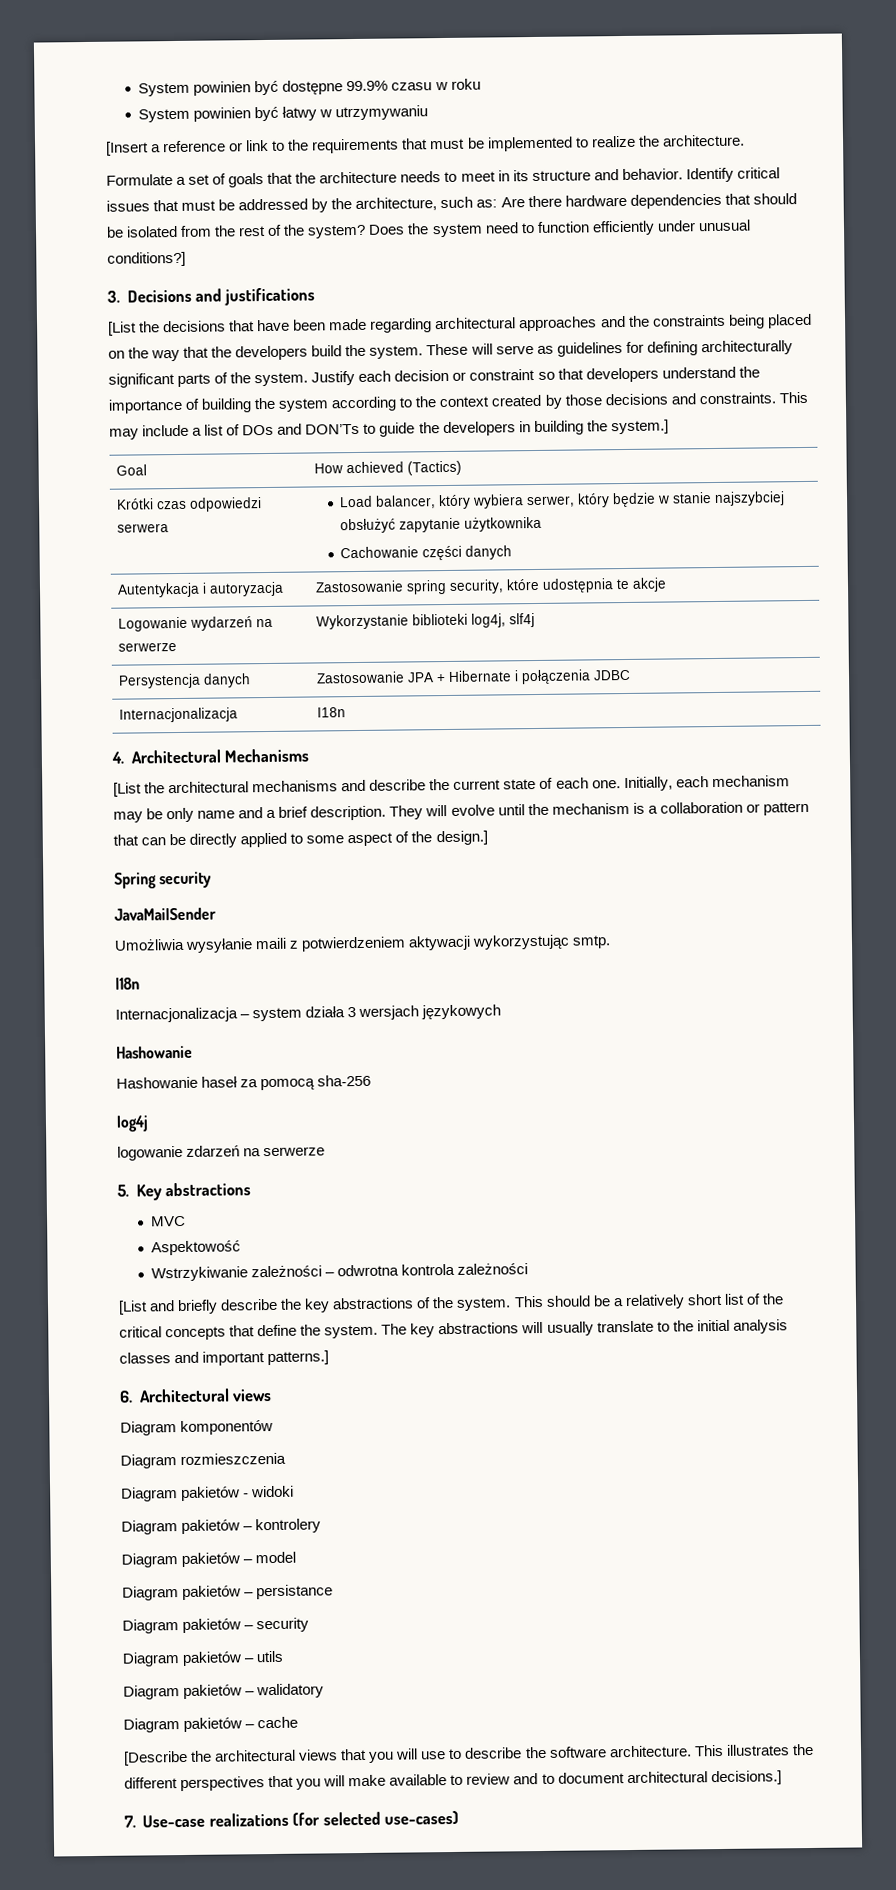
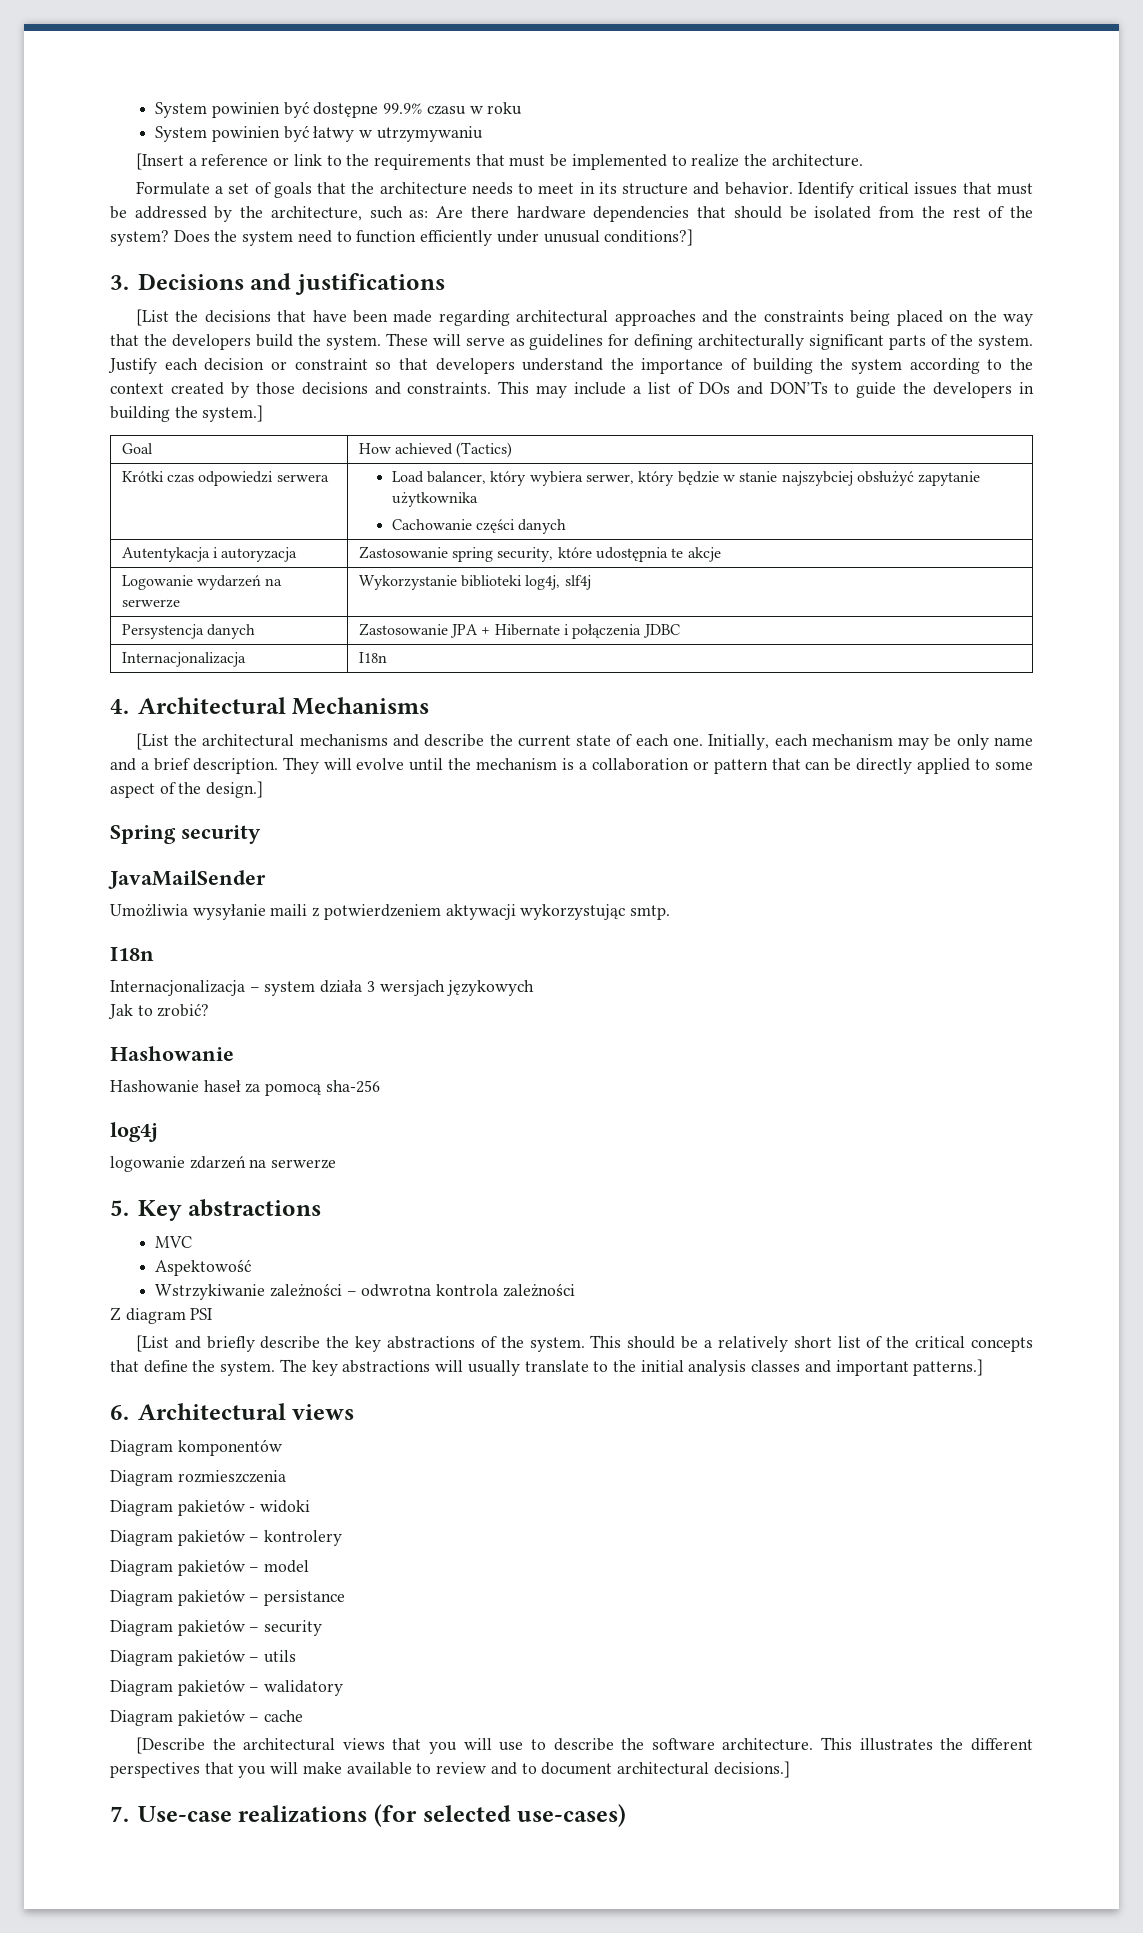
(502, 1012) none -> [108,1003,210,1019] // Jak to zrobić?
(529, 1269) none -> [110,1307,213,1324] // Z diagram PSI

